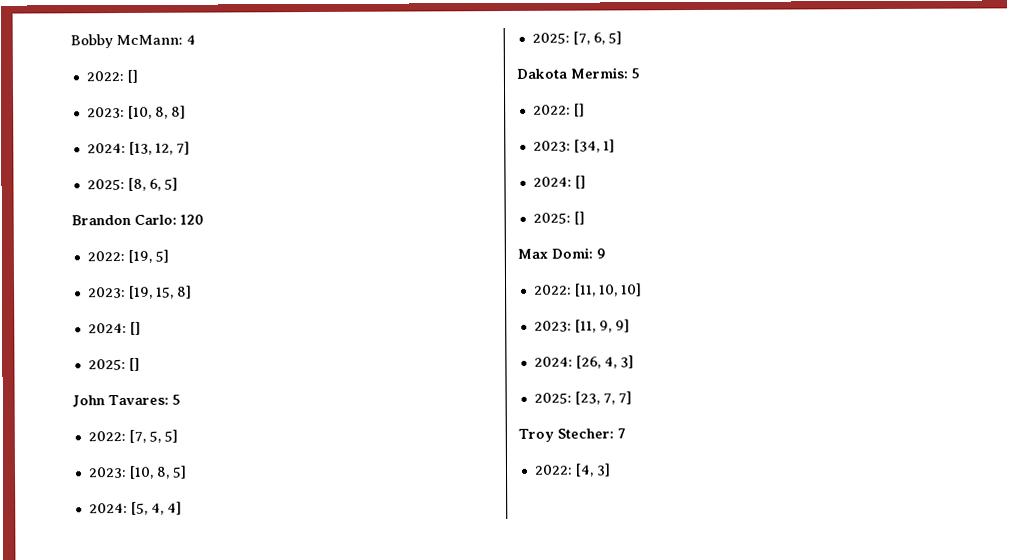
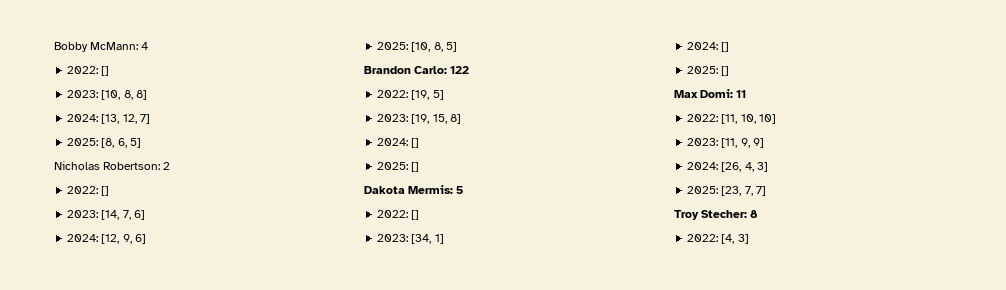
(178, 184) none -> [54,161,171,170] [67,186,110,196] [67,210,145,220] [67,234,146,244] [377,42,457,52] // Nicholas Robertson: 2 // 2022: [] // 2023: [14, 7, 6] // 2024: [12, 9, 6] // 2025: [10, 8, 5]
[180,214,204,225] 120 -> [450,66,470,74] 122
[72,394,181,408] [87,429,178,443] [87,465,187,479] [88,501,182,515] [531,31,622,45] // John Tavares: 5 // 2022: [7, 5, 5] // 2023: [10, 8, 5] // 2024: [5, 4, 4] // 2025: [7, 6, 5] -> (420, 167) none
[596,248,606,259] 9 -> [736,90,747,98] 11
[617,428,626,439] 7 -> [750,210,759,218] 8

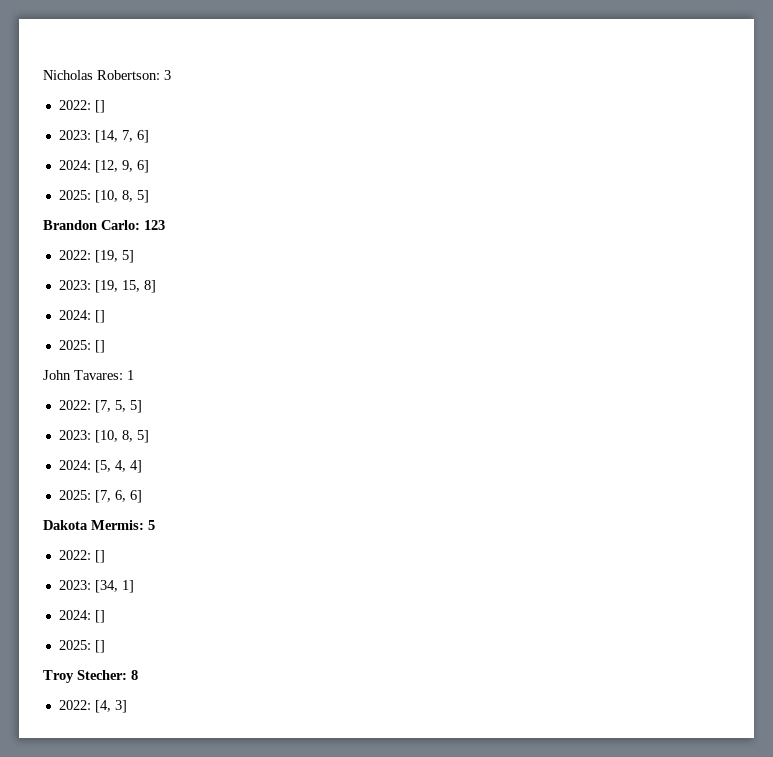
[54,42,149,52] [67,66,110,76] [67,90,147,100] [67,114,150,124] [67,138,141,148] Bobby McMann: 4 // 2022: [] // 2023: [10, 8, 8] // 2024: [13, 12, 7] // 2025: [8, 6, 5] // -> (43, 75) none
[163,162,171,170] 2 -> [164,70,171,80] 3
[450,66,470,74] 122 -> [144,220,165,230] 123
(420, 167) none -> [43,370,134,380] [58,400,142,413] [58,430,149,443] [58,460,142,473] [58,490,142,503] // John Tavares: 1 // 2022: [7, 5, 5] // 2023: [10, 8, 5] // 2024: [5, 4, 4] // 2025: [7, 6, 6]
[674,89,747,98] [687,114,776,124] [687,138,764,148] [687,162,768,172] [687,186,766,196] // Max Domi: 11 // 2022: [11, 10, 10] // 2023: [11, 9, 9] // 2024: [26, 4, 3] // 2025: [23, 7, 7] -> (105, 646) none

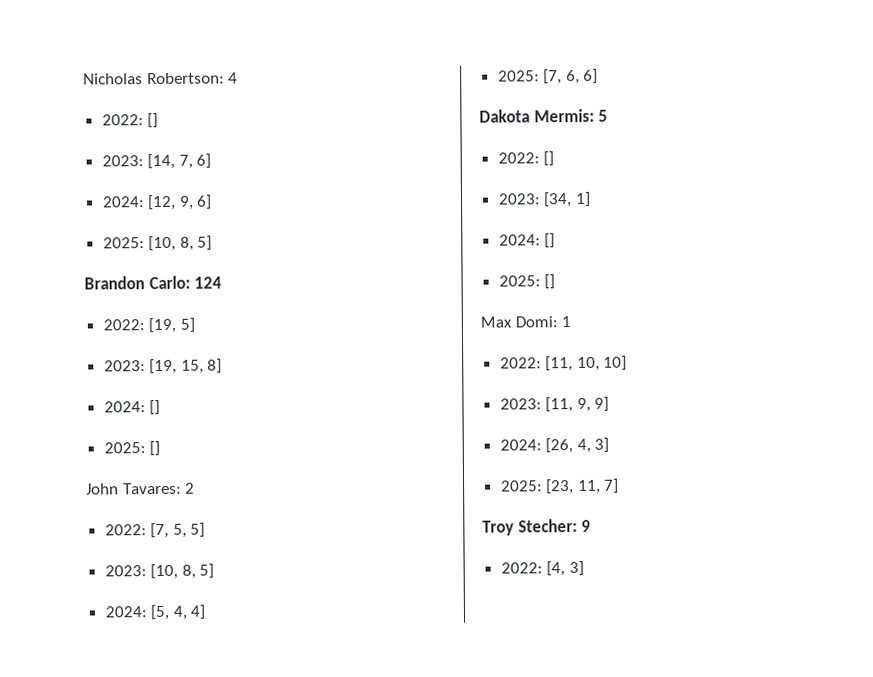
[164,70,171,80] 3 -> [228,72,239,84] 4
[144,220,165,230] 123 -> [194,276,223,289] 124
[127,370,134,380] 1 -> [185,482,196,494] 2
(105, 646) none -> [480,316,572,328] [499,355,628,372] [499,396,610,413] [499,437,610,454] [500,478,620,495] // Max Domi: 1 // 2022: [11, 10, 10] // 2023: [11, 9, 9] // 2024: [26, 4, 3] // 2025: [23, 11, 7]
[131,670,138,680] 8 -> [581,519,592,532] 9

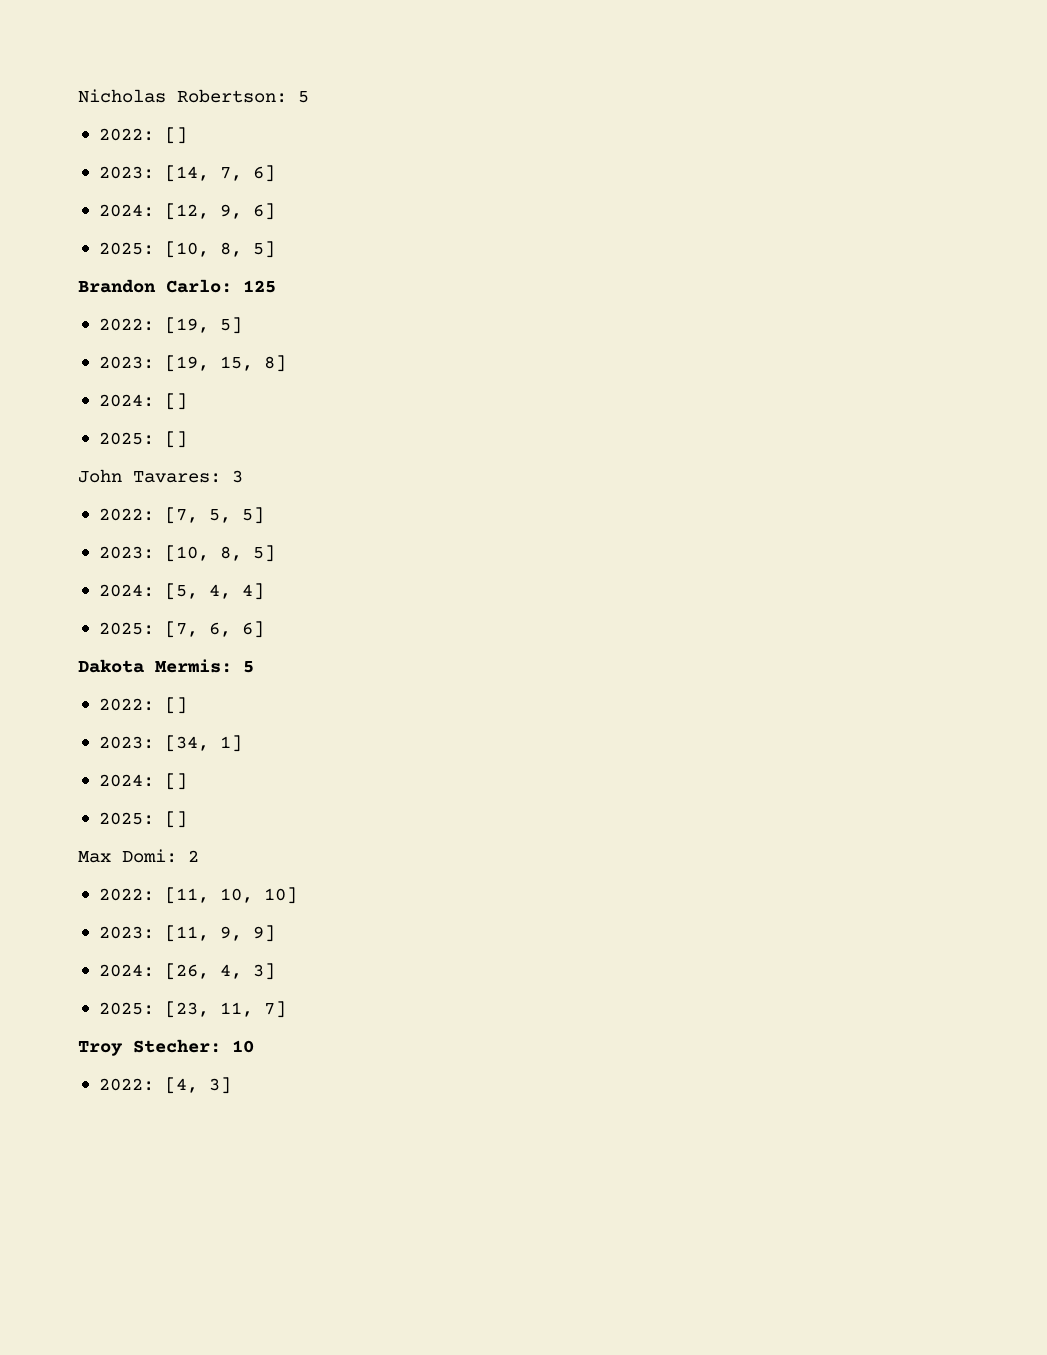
[228,72,239,84] 4 -> [298,91,309,103] 5
[194,276,223,289] 124 -> [243,280,276,293] 125
[185,482,196,494] 2 -> [232,470,243,483] 3
[561,316,572,328] 1 -> [188,850,199,862] 2
[581,519,592,532] 9 -> [232,1040,254,1053] 10

